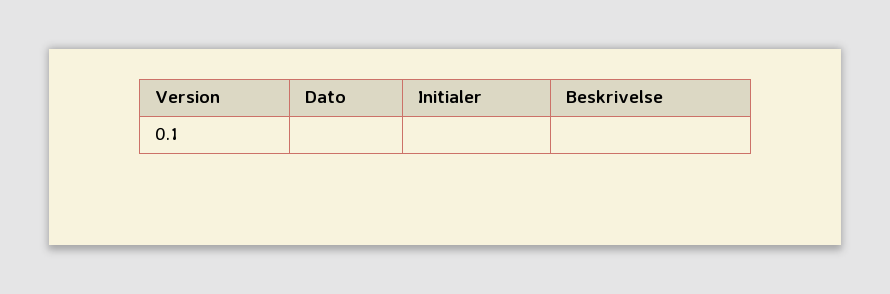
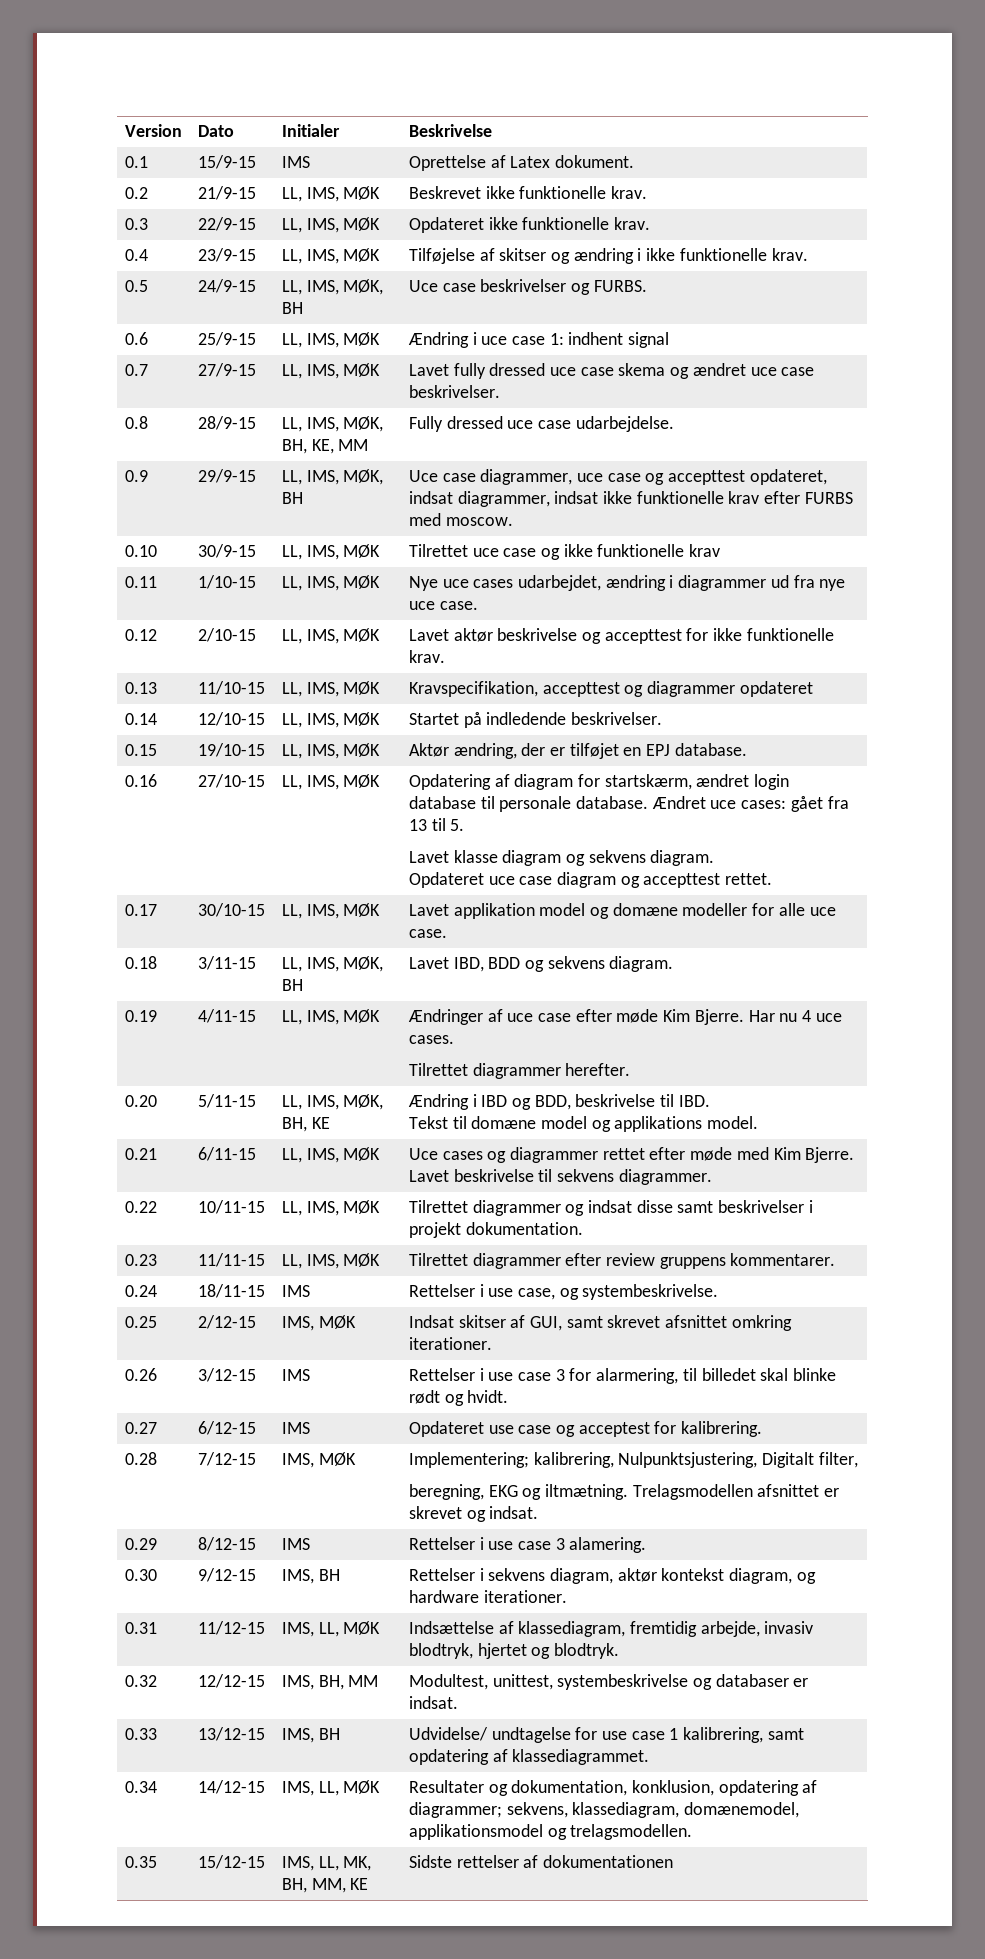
(178, 133) | | -> [197,155,256,169] [281,156,310,168] [408,155,635,171] [124,187,148,199] [197,186,256,200] [281,186,381,202] [408,186,648,199] [124,218,148,230] [197,217,256,231] [281,217,381,233] [408,217,651,233] [124,249,148,261] [197,248,256,262] [281,248,381,264] [408,248,808,264] [124,280,148,292] [197,279,256,293] [281,279,384,295] [281,302,303,314] [408,279,647,295] [124,332,148,345] [197,332,256,346] [281,332,381,348] [407,332,670,348] [124,364,148,376] [197,363,256,377] [281,363,381,379] [408,363,815,379] [408,385,500,398] [124,416,148,429] [197,416,256,430] [281,416,384,432] [281,439,369,454] [408,416,674,432] [124,470,148,482] [197,469,256,483] [281,469,384,485] [281,492,303,504] [408,469,827,485] [408,491,853,507] [408,513,513,526] [124,545,157,557] [197,544,256,558] [281,544,381,560] [408,544,721,560] [124,576,157,588] [197,575,256,589] [281,575,381,591] [408,575,846,591] [408,601,478,610] [124,629,157,641] [197,628,256,642] [281,628,381,644] [408,628,834,644] [408,650,445,663] [124,682,157,694] [197,681,265,695] [281,681,381,697] [408,681,813,697] [124,713,157,725] [197,712,265,726] [281,712,381,728] [408,712,663,728] [124,744,157,756] [197,743,265,757] [281,743,381,759] [408,743,747,759] [124,774,157,787] [197,774,265,788] [281,774,381,790] [408,774,790,790] [408,796,849,812] [408,818,465,831] [408,850,715,866] [408,872,773,888] [124,904,157,916] [197,903,265,917] [281,903,381,919] [408,903,836,919] [408,929,447,938] [124,956,157,969] [197,956,256,970] [281,956,384,972] [281,979,303,991] [408,956,674,972] [124,1010,157,1022] [197,1009,256,1023] [281,1009,381,1025] [407,1009,842,1025] [408,1035,454,1044] [408,1063,631,1079] [124,1095,157,1107] [197,1094,256,1108] [281,1094,384,1110] [281,1117,330,1132] [407,1094,710,1110] [408,1116,759,1132] [124,1148,157,1160] [197,1147,256,1161] [281,1147,381,1163] [408,1147,855,1163] [408,1169,712,1185] [124,1201,157,1213] [197,1200,265,1214] [281,1200,381,1216] [408,1200,813,1216] [408,1222,583,1238] [124,1254,157,1266] [197,1253,265,1267] [281,1253,381,1269] [408,1253,836,1269] [124,1285,157,1297] [197,1284,265,1298] [281,1285,310,1297] [408,1284,719,1300] [124,1316,157,1328] [197,1315,256,1329] [281,1315,356,1331] [408,1315,792,1331] [408,1337,492,1350] [124,1368,157,1381] [197,1368,256,1382] [281,1369,310,1381] [408,1368,837,1384] [408,1390,509,1406] [124,1422,157,1434] [197,1421,256,1435] [281,1422,310,1434] [408,1421,763,1437] [124,1452,157,1465] [197,1452,256,1466] [281,1452,356,1468] [408,1452,858,1468] [408,1484,840,1500] [408,1506,539,1522] [124,1538,157,1550] [197,1537,256,1551] [281,1538,310,1550] [408,1537,647,1553] [124,1569,157,1581] [197,1568,256,1582] [281,1569,340,1584] [408,1568,816,1584] [408,1590,567,1603] [124,1622,157,1634] [197,1621,265,1635] [281,1621,381,1637] [408,1621,814,1637] [408,1643,620,1659] [124,1675,157,1687] [197,1674,265,1688] [281,1675,379,1690] [408,1674,809,1690] [408,1696,458,1709] [124,1728,157,1740] [197,1727,265,1741] [281,1728,340,1743] [408,1727,804,1743] [408,1749,650,1765] [124,1781,157,1793] [197,1780,265,1794] [281,1780,381,1796] [408,1780,818,1796] [408,1802,800,1818] [408,1824,693,1840] [124,1856,157,1868] [197,1855,265,1869] [281,1856,372,1871] [281,1878,369,1893] [408,1855,674,1868] 15/9-15 | IMS | Oprettelse af Latex dokument. // 0.2 | 21/9-15 | LL, IMS, MØK | Beskrevet ikke funktionelle krav. // 0.3 | 22/9-15 | LL, IMS, MØK | Opdateret ikke funktionelle krav. // 0.4 | 23/9-15 | LL, IMS, MØK | Tilføjelse af skitser og ændring i ikke funktionelle krav. // 0.5 | 24/9-15 | LL, IMS, MØK, BH | Uce case beskrivelser og FURBS. // 0.6 | 25/9-15 | LL, IMS, MØK | Ændring i uce case 1: indhent signal // 0.7 | 27/9-15 | LL, IMS, MØK | Lavet fully dressed uce case skema og ændret uce case beskrivelser. // 0.8 | 28/9-15 | LL, IMS, MØK, BH, KE, MM | Fully dressed uce case udarbejdelse. // 0.9 | 29/9-15 | LL, IMS, MØK, BH | Uce case diagrammer, uce case og accepttest opdateret, indsat diagrammer, indsat ikke funktionelle krav efter FURBS med moscow. // 0.10 | 30/9-15 | LL, IMS, MØK | Tilrettet uce case og ikke funktionelle krav // 0.11 | 1/10-15 | LL, IMS, MØK | Nye uce cases udarbejdet, ændring i diagrammer ud fra nye uce case. // 0.12 | 2/10-15 | LL, IMS, MØK | Lavet aktør beskrivelse og accepttest for ikke funktionelle krav. // 0.13 | 11/10-15 | LL, IMS, MØK | Kravspecifikation, accepttest og diagrammer opdateret // 0.14 | 12/10-15 | LL, IMS, MØK | Startet på indledende beskrivelser. // 0.15 | 19/10-15 | LL, IMS, MØK | Aktør ændring, der er tilføjet en EPJ database. // 0.16 | 27/10-15 | LL, IMS, MØK | Opdatering af diagram for startskærm, ændret login database til personale database. Ændret uce cases: gået fra 13 til 5. // Lavet klasse diagram og sekvens diagram. // Opdateret uce case diagram og accepttest rettet. // 0.17 | 30/10-15 | LL, IMS, MØK | Lavet applikation model og domæne modeller for alle uce case. // 0.18 | 3/11-15 | LL, IMS, MØK, BH | Lavet IBD, BDD og sekvens diagram. // 0.19 | 4/11-15 | LL, IMS, MØK | Ændringer af uce case efter møde Kim Bjerre. Har nu 4 uce cases. // Tilrettet diagrammer herefter. // 0.20 | 5/11-15 | LL, IMS, MØK, BH, KE | Ændring i IBD og BDD, beskrivelse til IBD. // Tekst til domæne model og applikations model. // 0.21 | 6/11-15 | LL, IMS, MØK | Uce cases og diagrammer rettet efter møde med Kim Bjerre. Lavet beskrivelse til sekvens diagrammer. // 0.22 | 10/11-15 | LL, IMS, MØK | Tilrettet diagrammer og indsat disse samt beskrivelser i projekt dokumentation. // 0.23 | 11/11-15 | LL, IMS, MØK | Tilrettet diagrammer efter review gruppens kommentarer. // 0.24 | 18/11-15 | IMS | Rettelser i use case, og systembeskrivelse. // 0.25 | 2/12-15 | IMS, MØK | Indsat skitser af GUI, samt skrevet afsnittet omkring iterationer. // 0.26 | 3/12-15 | IMS | Rettelser i use case 3 for alarmering, til billedet skal blinke rødt og hvidt. // 0.27 | 6/12-15 | IMS | Opdateret use case og acceptest for kalibrering. // 0.28 | 7/12-15 | IMS, MØK | Implementering; kalibrering, Nulpunktsjustering, Digitalt filter, // beregning, EKG og iltmætning. Trelagsmodellen afsnittet er skrevet og indsat. // 0.29 | 8/12-15 | IMS | Rettelser i use case 3 alamering. // 0.30 | 9/12-15 | IMS, BH | Rettelser i sekvens diagram, aktør kontekst diagram, og hardware iterationer. // 0.31 | 11/12-15 | IMS, LL, MØK | Indsættelse af klassediagram, fremtidig arbejde, invasiv blodtryk, hjertet og blodtryk. // 0.32 | 12/12-15 | IMS, BH, MM | Modultest, unittest, systembeskrivelse og databaser er indsat. // 0.33 | 13/12-15 | IMS, BH | Udvidelse/ undtagelse for use case 1 kalibrering, samt opdatering af klassediagrammet. // 0.34 | 14/12-15 | IMS, LL, MØK | Resultater og dokumentation, konklusion, opdatering af diagrammer; sekvens, klassediagram, domænemodel, applikationsmodel og trelagsmodellen. // 0.35 | 15/12-15 | IMS, LL, MK, BH, MM, KE | Sidste rettelser af dokumentationen

